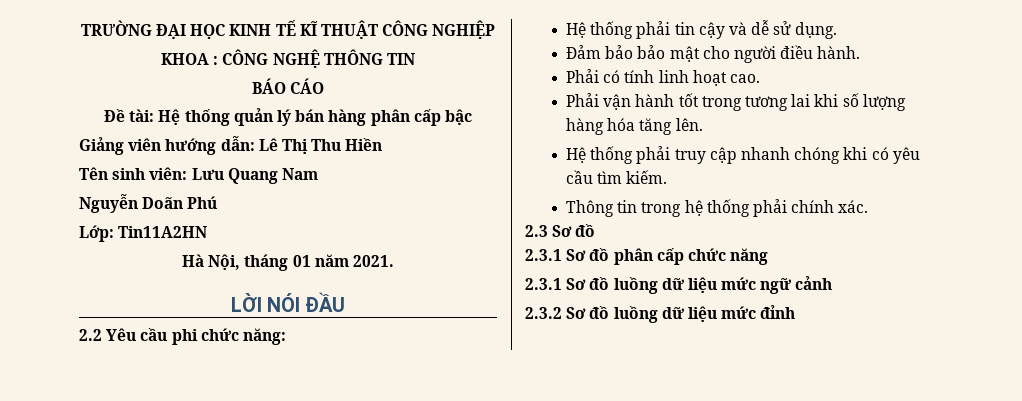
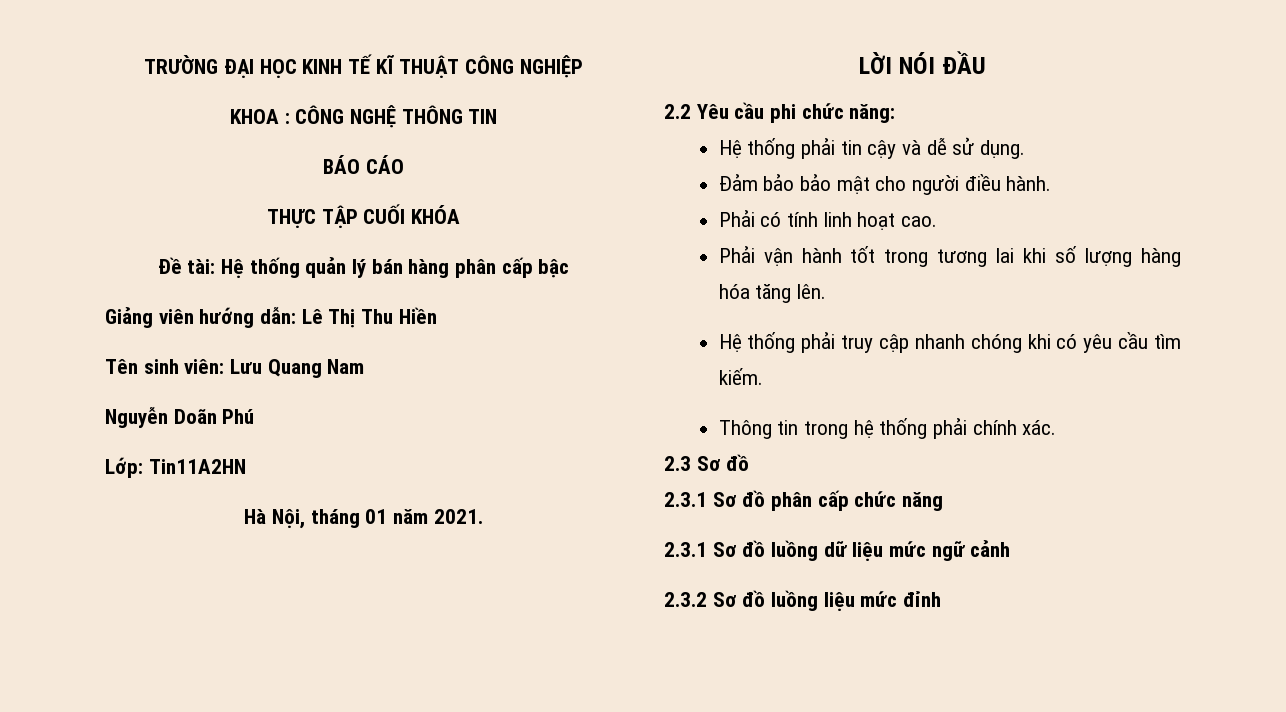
(325, 86) none -> [266,204,461,228] // THỰC TẬP CUỐI KHÓA
[661,307,684,319] dữ -> (819, 600) none

